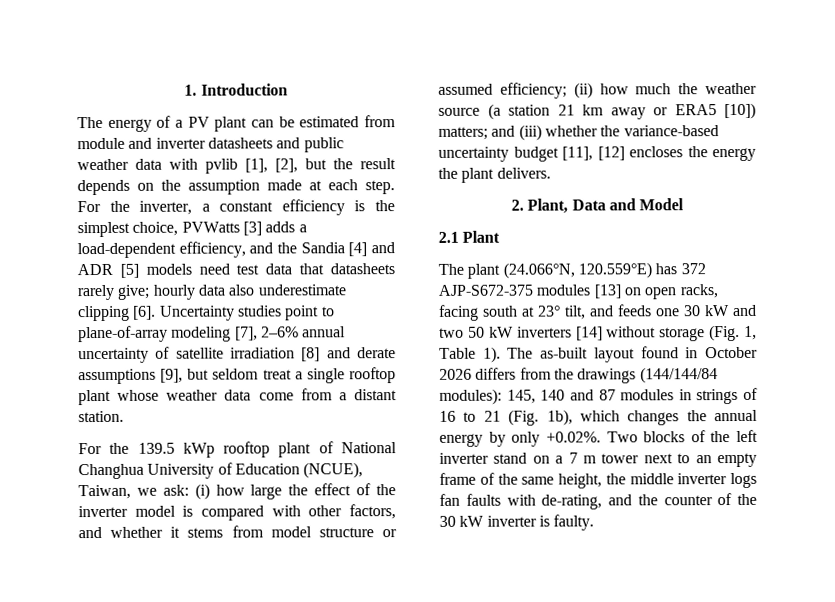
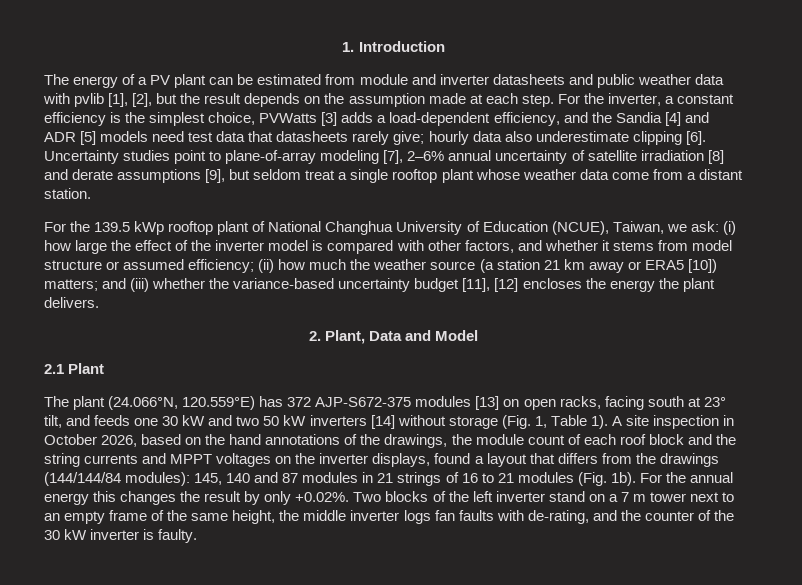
[507,346,758,363] [439,368,472,380] The as-built layout found in October 2026 -> [611,415,735,429] [44,434,736,448] [44,453,555,467] A site inspection in October 2026, based on the hand annotations of the drawings, the module count of each roof block and the string currents and MPPT voltages on the inverter displays, found a layout that
(692, 395) none -> [377,473,394,483] 21
[508,409,758,426] [439,433,483,447] (Fig. 1b), which changes the annual energy -> [517,472,733,486] [44,491,242,505] modules (Fig. 1b). For the annual energy this changes the result

